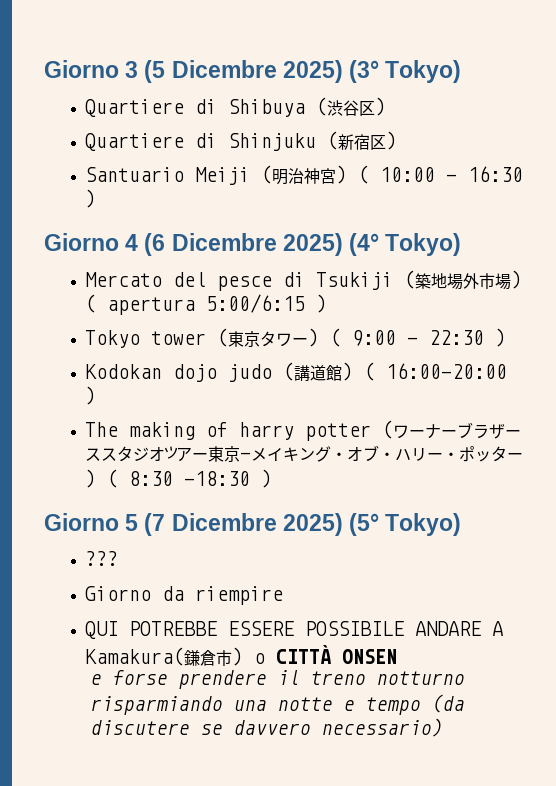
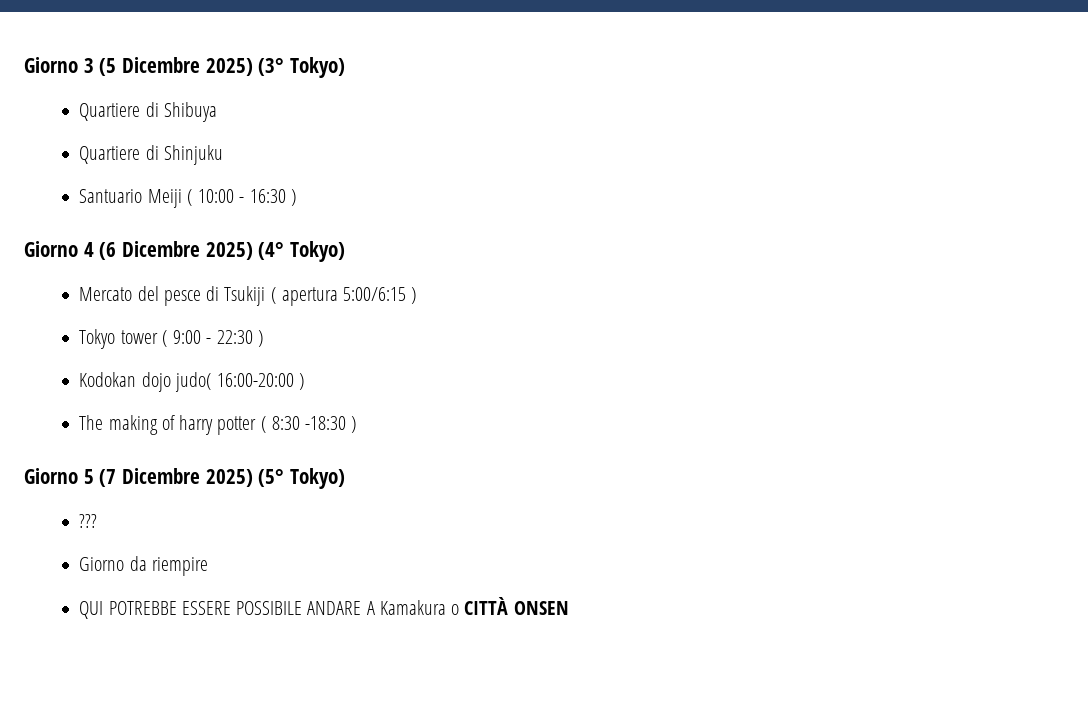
[316,97,387,116] (渋谷区) -> (217, 112) none
[327,131,398,150] (新宿区) -> (223, 155) none
[272,165,370,185] 明治神宮) ( -> (193, 197) none
[415,270,523,290] [85,294,97,313] 築地場外市場) ( -> (277, 295) none
[228,328,342,347] 東京タワー) ( -> (168, 338) none
[228,362,376,382] judo (講道館) ( -> [174,372,212,392] judo(
[393,422,522,439] [85,445,524,462] [85,469,119,488] ワーナーブラザーススタジオツアー東京-メイキング・オブ・ハリー・ポッター) ( -> (267, 424) none
[85,647,244,666] Kamakura(鎌倉市) -> [379,600,446,615] Kamakura
[90,670,465,689] [90,694,465,715] [90,718,443,737] // e forse prendere il treno notturno risparmiando una notte e tempo (da discutere se davvero necessario) -> (569, 608) none

